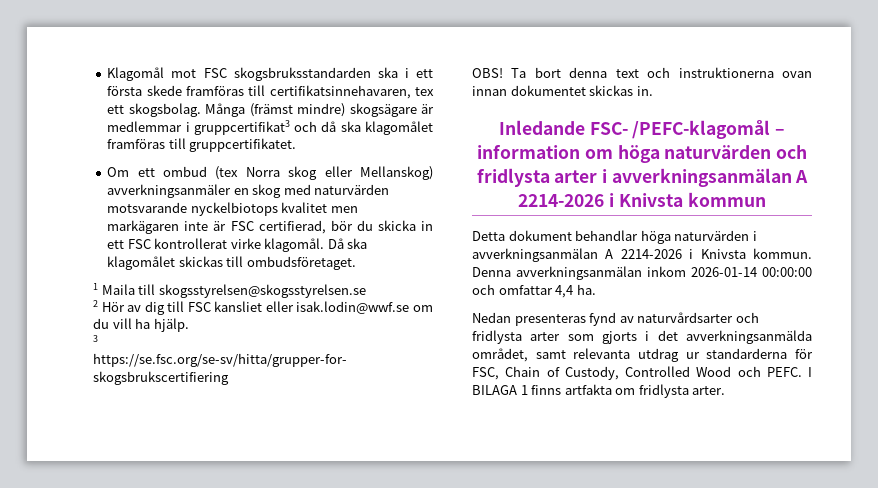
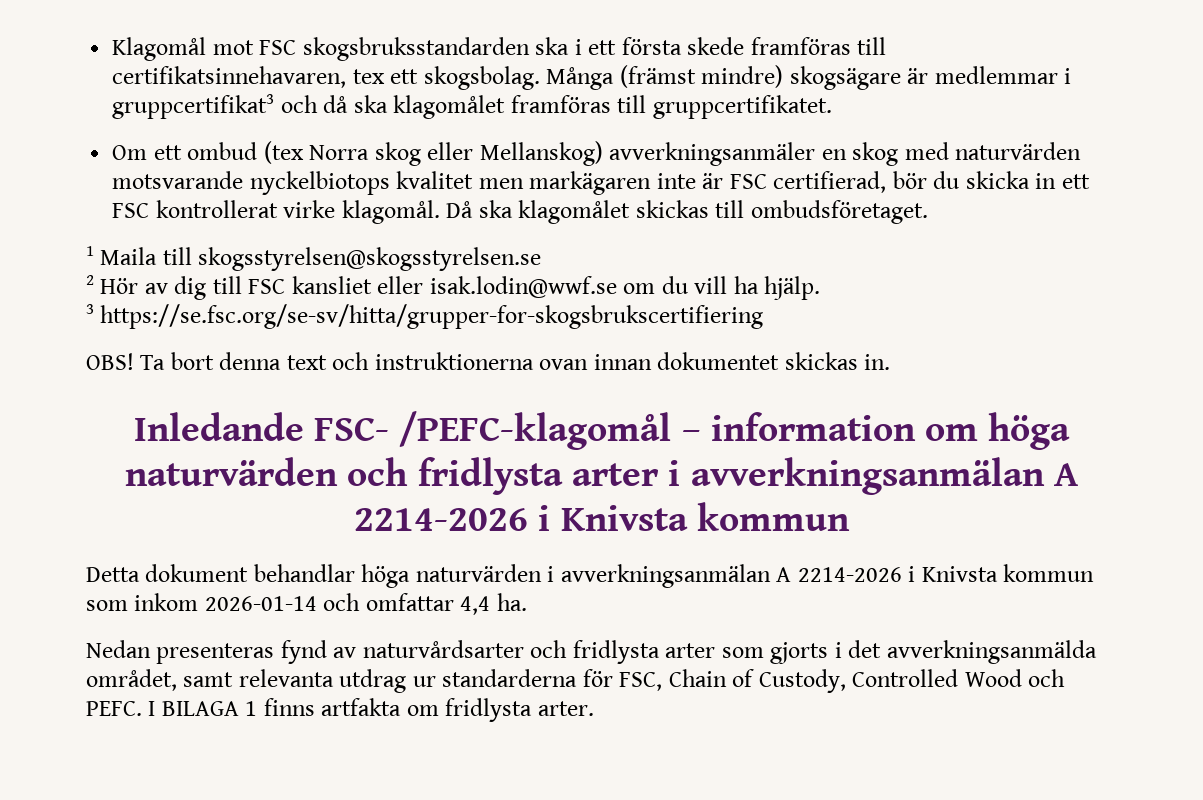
[753,248,812,259] [472,266,642,280] kommun. Denna avverkningsanmälan -> [1003,564,1095,582] [86,600,128,611] kommun som
[762,267,812,277] 00:00:00 -> (317, 603) none

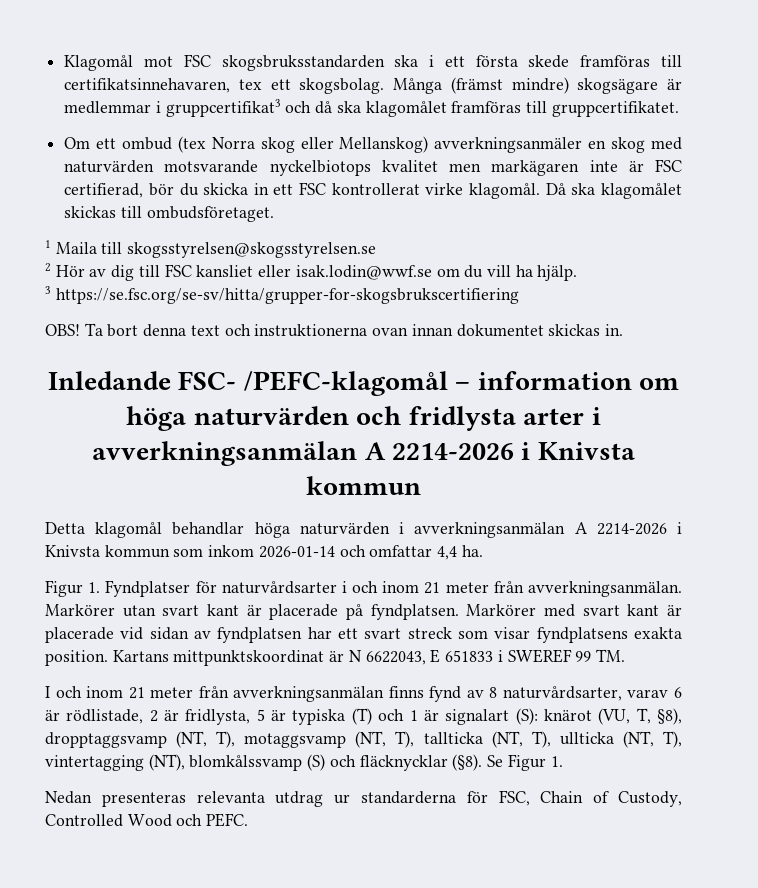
[145,564,249,582] dokument -> [95,522,163,538] klagomål
[86,640,1097,664] [86,669,234,691] Nedan presenteras fynd av naturvårdsarter och fridlysta arter som gjorts i det avverkningsanmälda området, samt -> [45,580,682,597] [45,604,682,620] [45,627,682,643] [45,649,625,666] [45,686,683,702] [45,708,683,725] [45,731,682,748] [45,754,563,771] [45,791,186,807] Figur 1. Fyndplatser för naturvårdsarter i och inom 21 meter från avverkningsanmälan. Markörer utan svart kant är placerade på fyndplatsen. Markörer med svart kant är placerade vid sidan av fyndplatsen har ett svart streck som visar fyndplatsens exakta position. Kartans mittpunktskoordinat är N 6622043, E 651833 i SWEREF 99 TM. // I och inom 21 meter från avverkningsanmälan finns fynd av 8 naturvårdsarter, varav 6 är rödlistade, 2 är fridlysta, 5 är typiska (T) och 1 är signalart (S): knärot (VU, T, §8), dropptaggsvamp (NT, T), motaggsvamp (NT, T), tallticka (NT, T), ullticka (NT, T), vintertagging (NT), blomkålssvamp (S) och fläcknycklar (§8). Se Figur 1. // Nedan presenteras
[148,698,594,722] I BILAGA 1 finns artfakta om fridlysta arter. -> (249, 820) none

